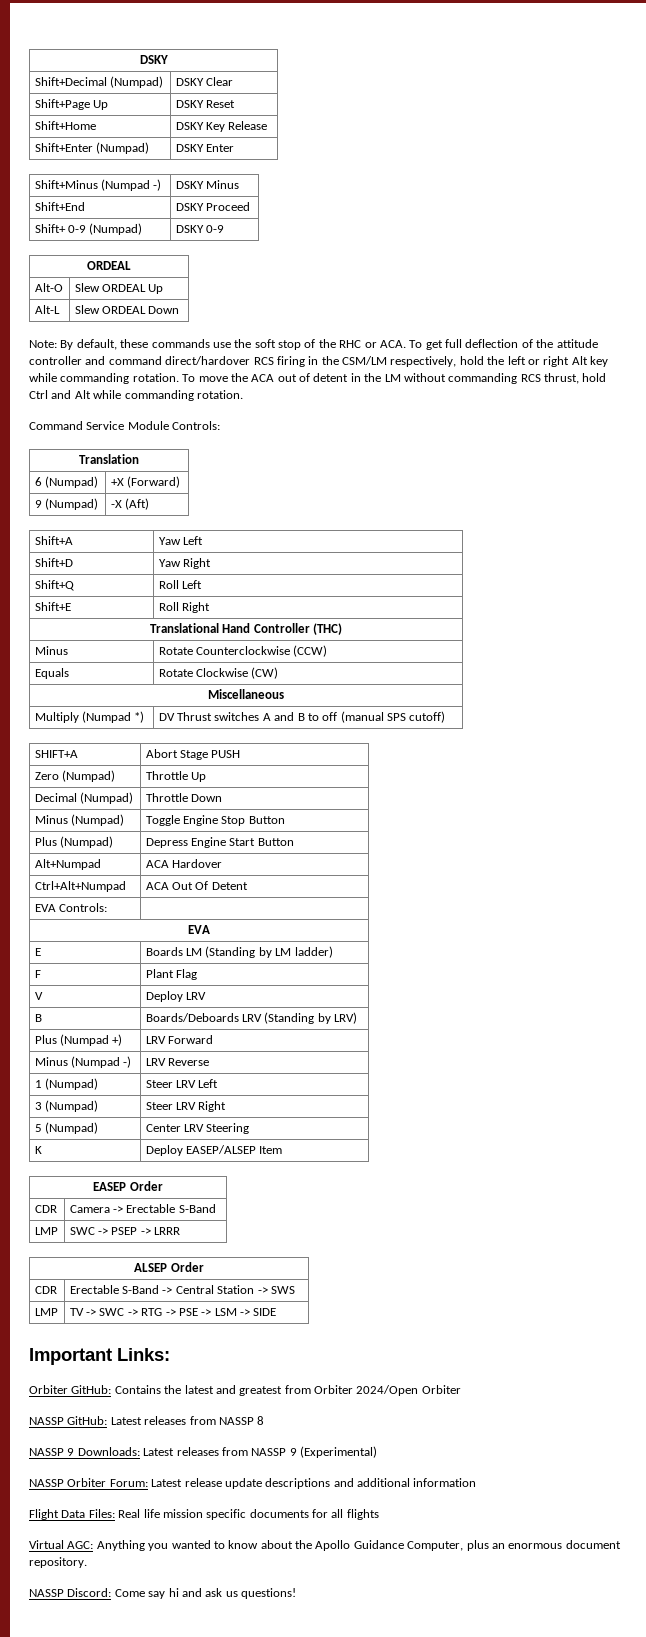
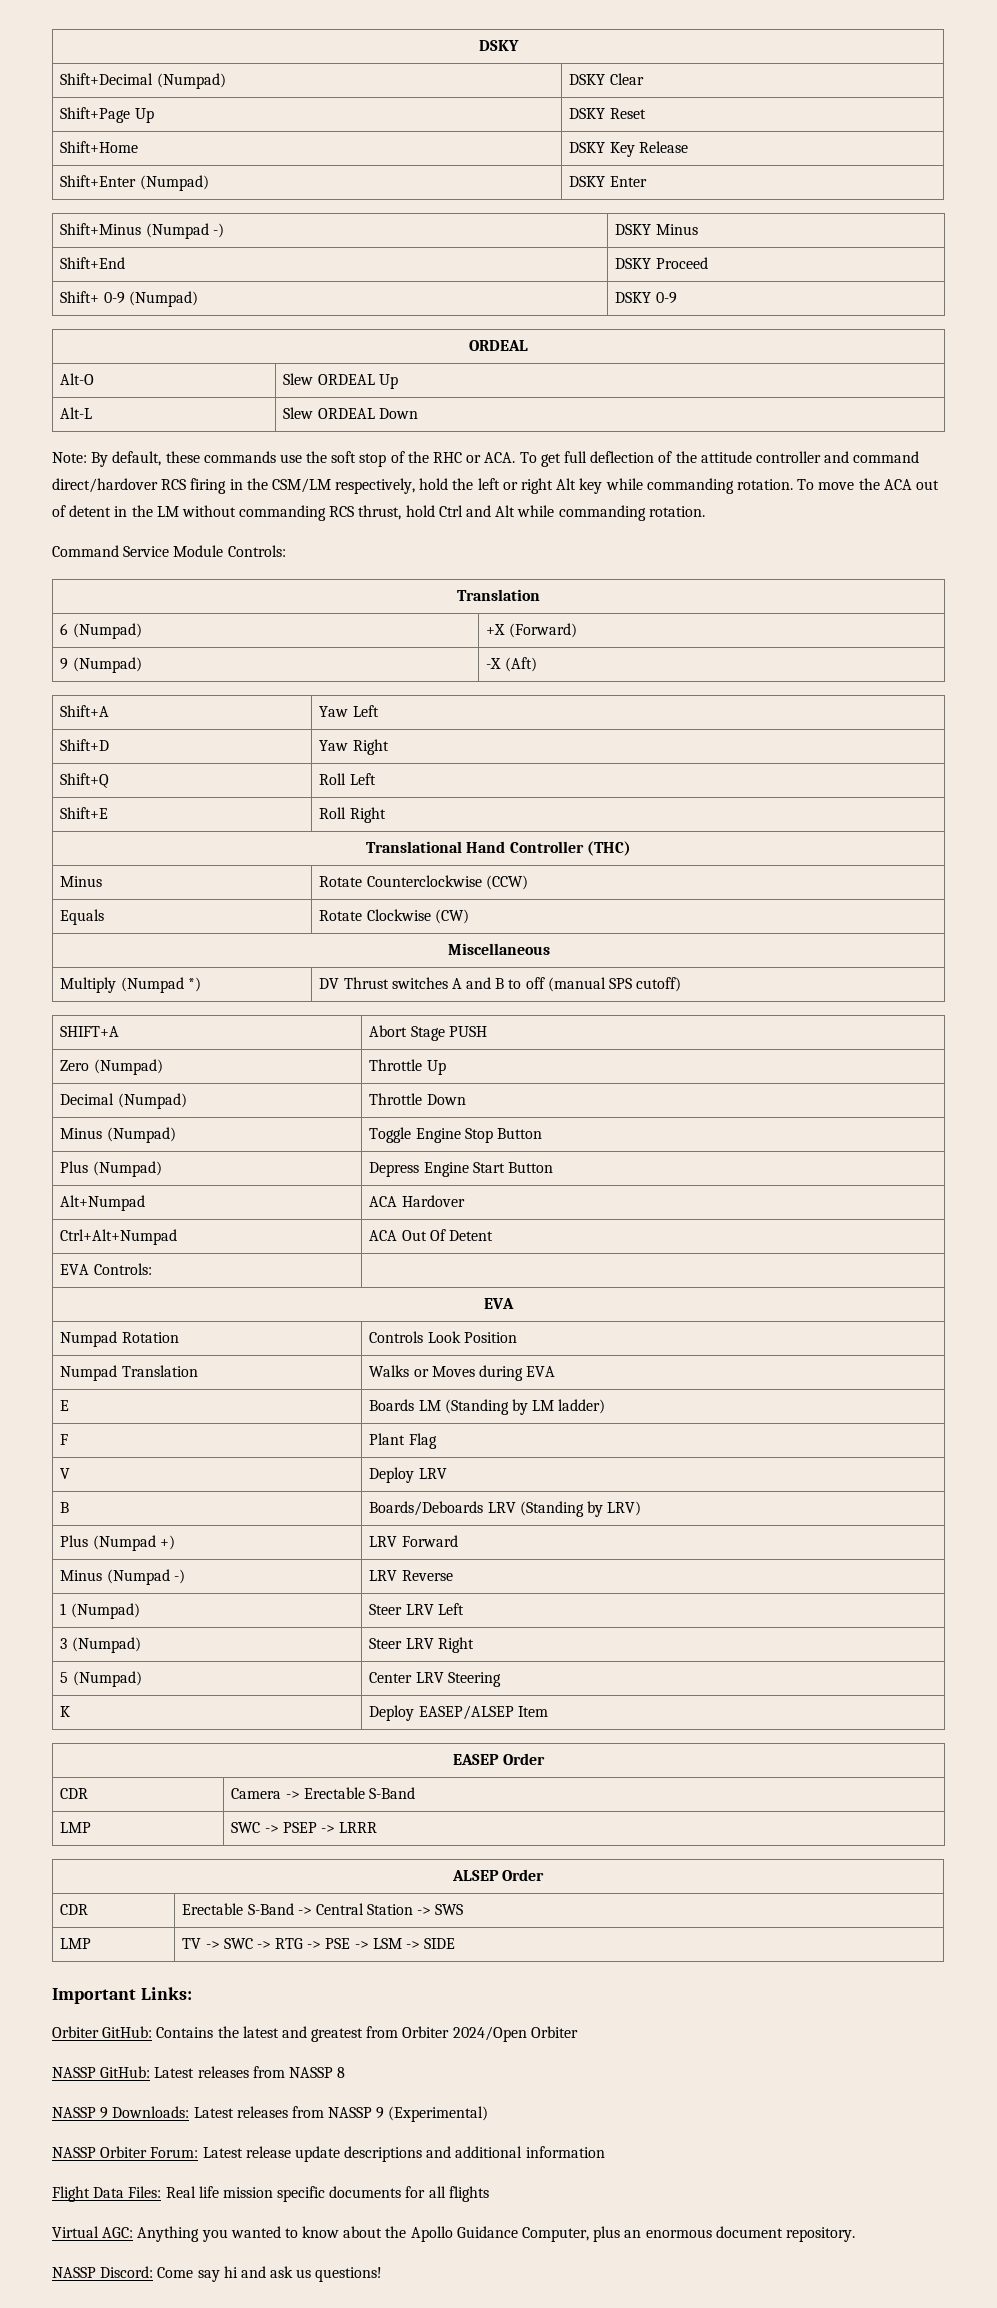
(210, 929) none -> [60,1331,179,1347] [369,1331,517,1343] [60,1365,198,1381] [369,1365,556,1381] // Numpad Rotation | Controls Look Position // Numpad Translation | Walks or Moves during EVA

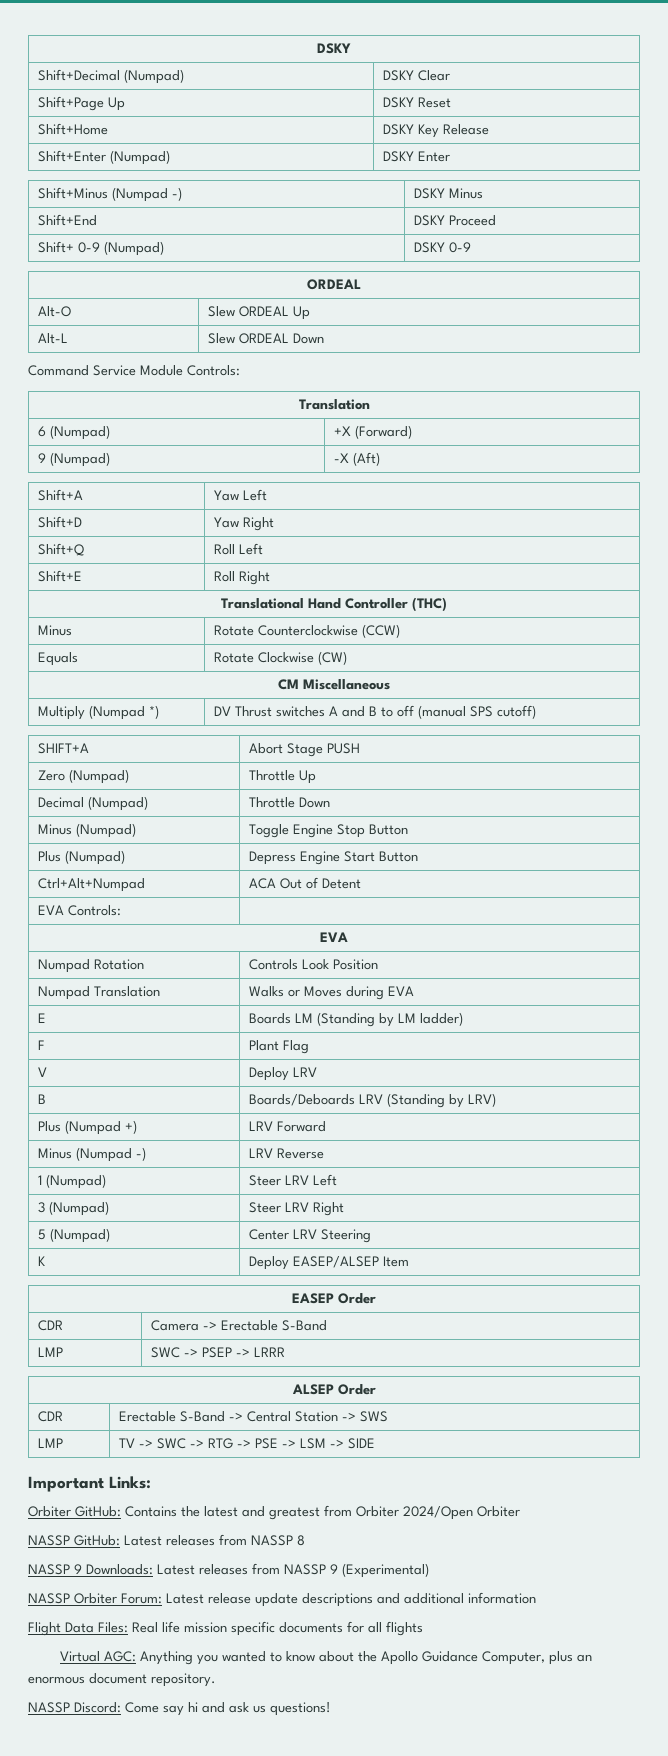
[52,451,920,467] [52,478,939,494] [52,505,705,521] // Note: By default, these commands use the soft stop of the RHC or ACA. To get full deflection of the attitude controller and command direct/hardover RCS firing in the CSM/LM respectively, hold the left or right Alt key while commanding rotation. To move the ACA out of detent in the LM without commanding RCS thrust, hold Ctrl and Alt while commanding rotation. -> (324, 338) none
(469, 916) none -> [278,679,299,690] CM
[60,1195,146,1211] [369,1195,465,1207] // Alt+Numpad | ACA Hardover -> (418, 856) none
[429,1229,446,1241] Of -> [305,877,318,889] of

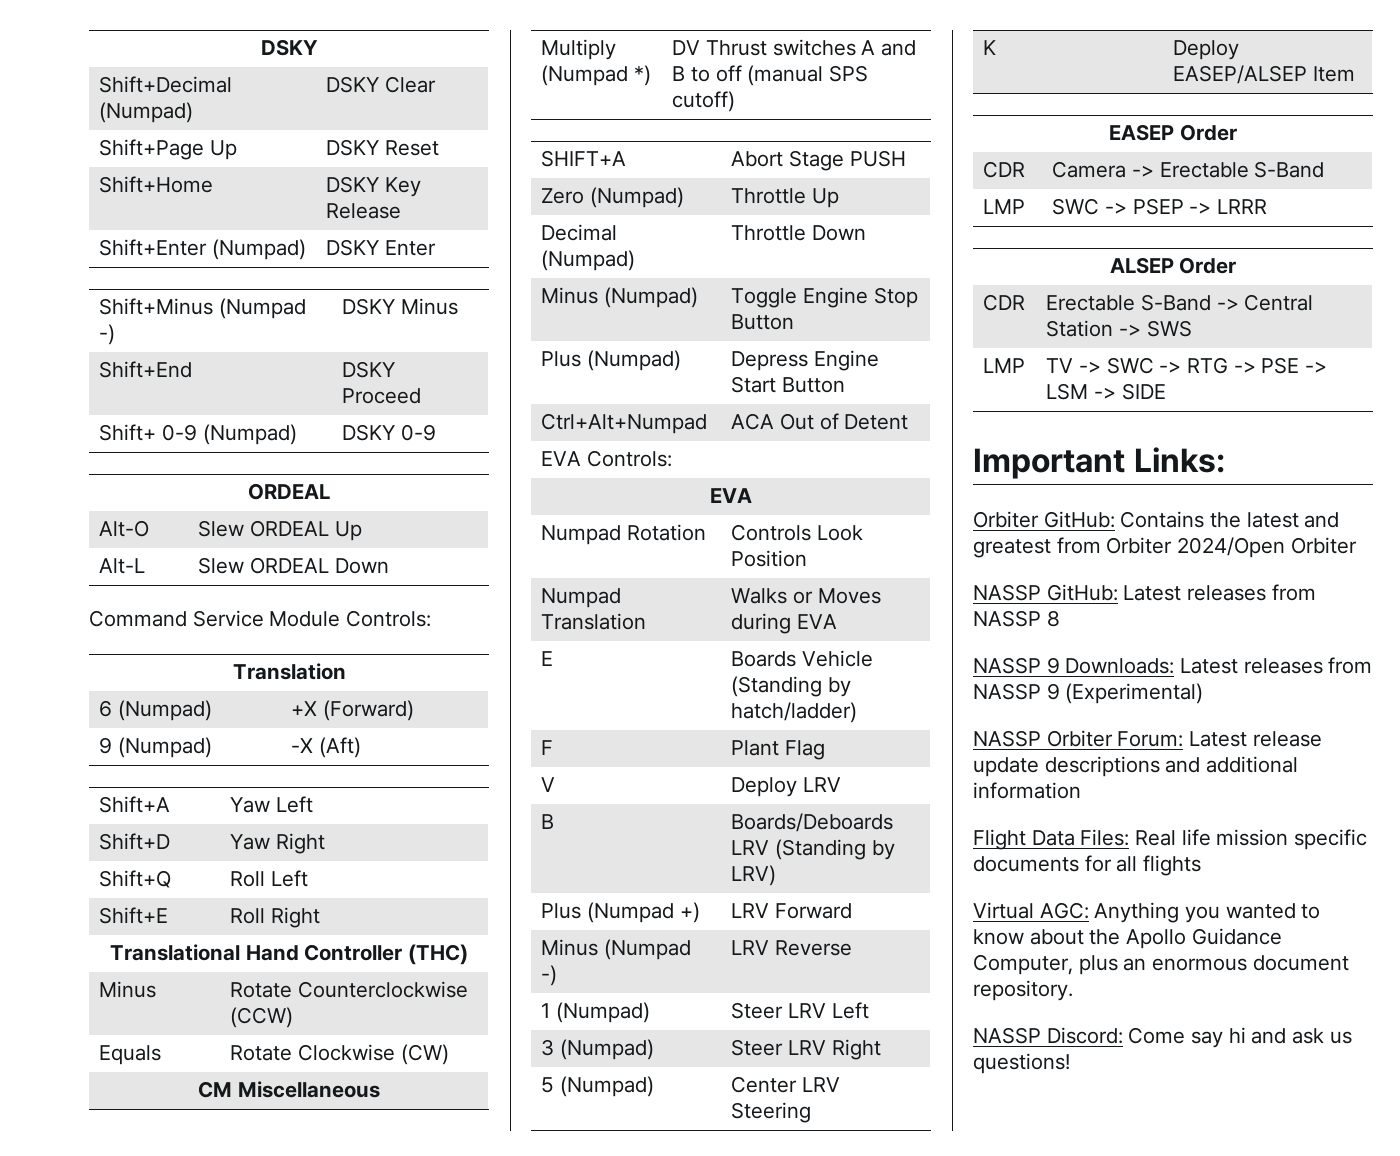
[294,1012,463,1027] LM (Standing by LM ladder) -> [801,650,873,667] [731,676,851,697] [731,702,858,723] Vehicle (Standing by hatch/ladder)

